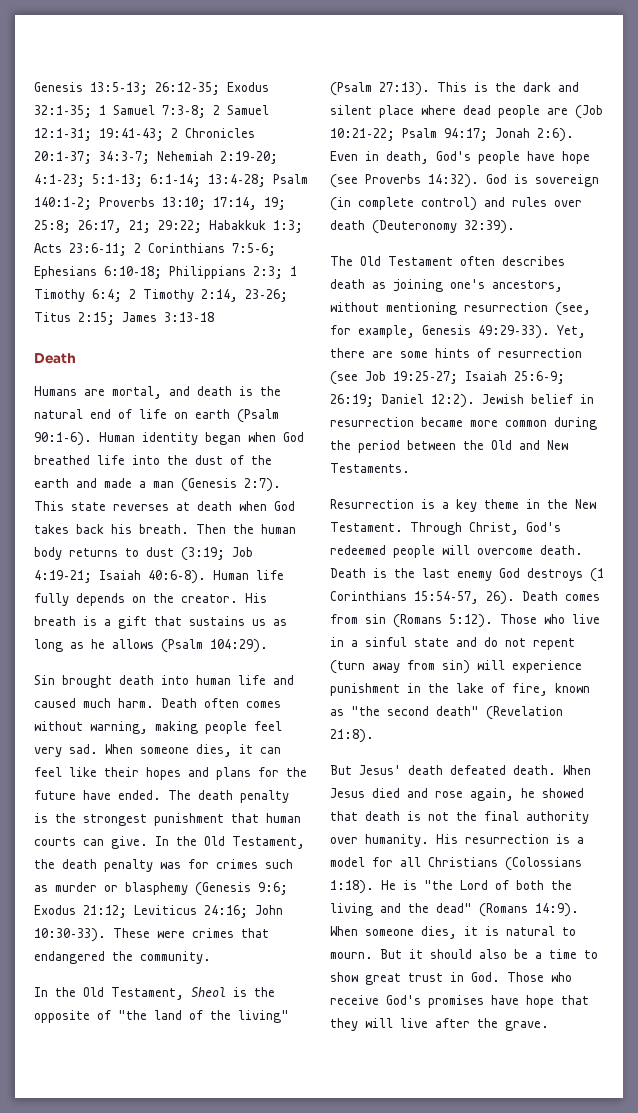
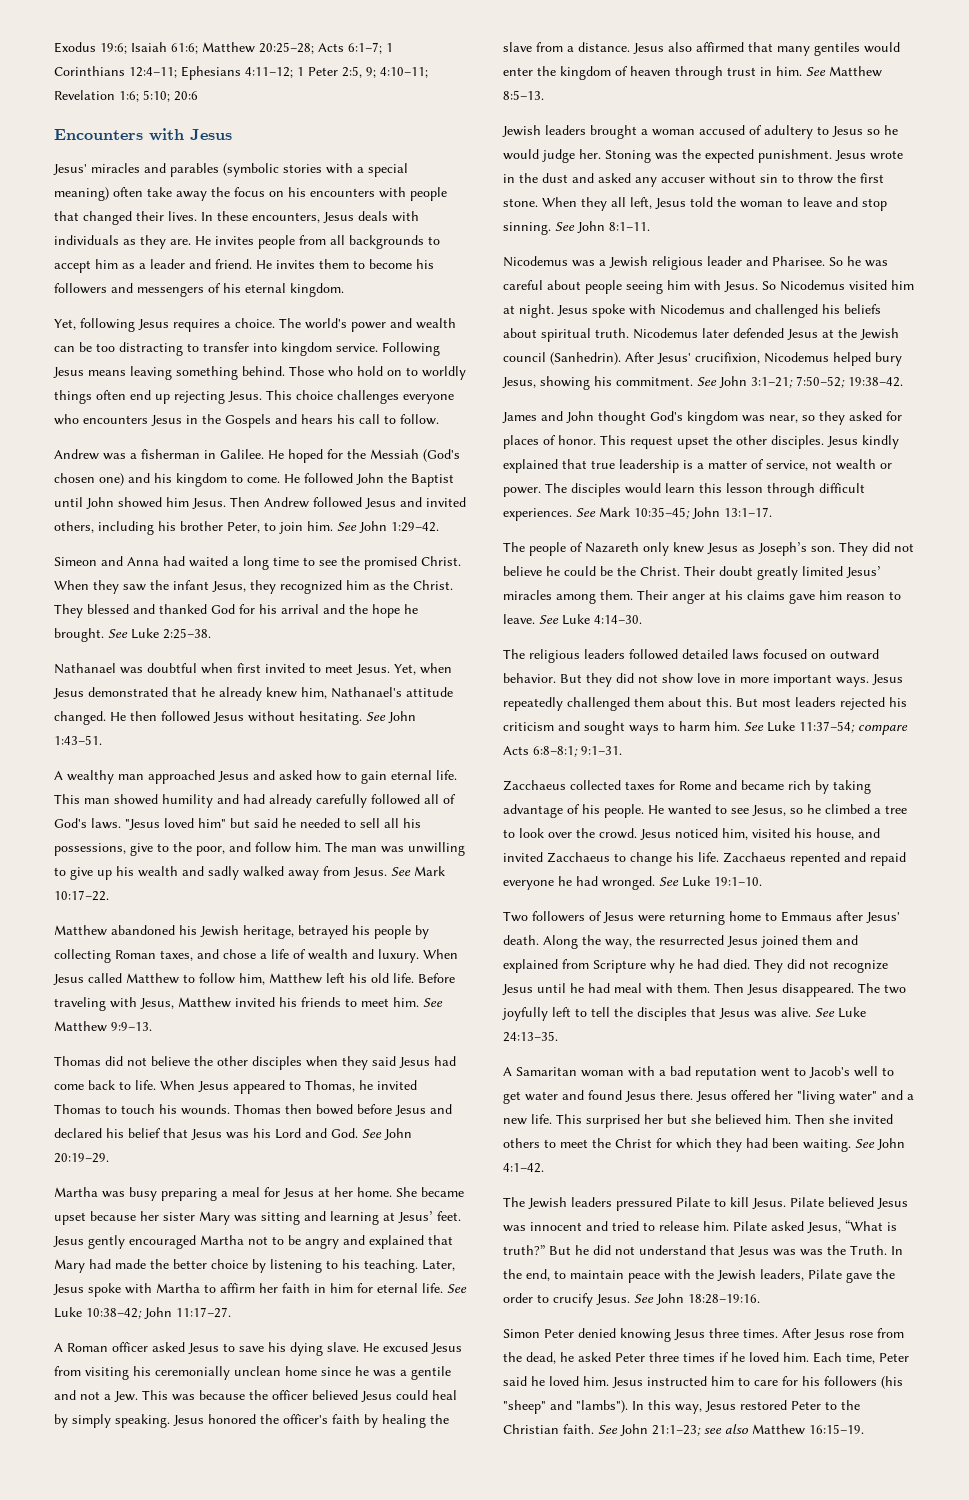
[34,82,269,95] [34,105,269,118] [34,128,255,141] [34,151,278,164] [34,174,308,187] [34,197,286,210] [34,220,303,233] [34,243,276,256] [34,266,297,279] [34,289,288,302] [34,312,214,325] [34,353,76,364] [34,386,281,399] [34,409,279,423] [34,432,304,446] [34,455,272,465] [34,478,281,492] [34,501,295,511] [34,524,296,534] [34,547,253,561] [34,570,284,584] [34,593,267,606] [34,616,287,629] [34,639,268,653] [34,675,294,688] [34,698,281,708] [34,721,282,734] [34,744,281,757] [34,767,307,780] [34,790,289,803] [34,813,301,826] [34,836,305,849] [34,859,293,872] [34,882,288,896] [34,905,283,918] [34,928,269,942] [34,951,211,964] [34,987,275,1000] [34,1010,289,1023] [330,82,579,96] [330,105,603,119] [330,128,574,142] [330,151,590,164] [330,174,599,188] [330,197,582,211] [330,220,515,234] [330,256,565,266] [330,279,563,292] [330,302,591,316] [330,325,586,339] [330,348,582,358] [330,371,565,385] [330,394,594,408] [330,417,597,430] [330,440,568,453] [330,463,410,473] [330,499,596,512] [330,522,561,535] [330,545,583,558] [330,568,604,582] [330,591,600,605] [330,614,600,628] [330,637,575,650] [330,660,582,674] [330,683,590,696] [330,706,563,720] [330,729,374,743] [330,765,591,775] [330,788,584,801] [330,811,589,824] [330,834,584,847] [330,857,582,871] [330,880,572,894] [330,903,579,917] [330,926,576,939] [330,949,598,959] [330,972,572,985] [330,995,589,1008] [330,1018,549,1031] Genesis 13:5–13; 26:12–35; Exodus 32:1–35; 1 Samuel 7:3–8; 2 Samuel 12:1–31; 19:41–43; 2 Chronicles 20:1–37; 34:3–7; Nehemiah 2:19–20; 4:1–23; 5:1–13; 6:1–14; 13:4–28; Psalm 140:1–2; Proverbs 13:10; 17:14, 19; 25:8; 26:17, 21; 29:22; Habakkuk 1:3; Acts 23:6–11; 2 Corinthians 7:5–6; Ephesians 6:10–18; Philippians 2:3; 1 Timothy 6:4; 2 Timothy 2:14, 23–26; Titus 2:15; James 3:13–18 // Death // Humans are mortal, and death is the natural end of life on earth (Psalm 90:1–6). Human identity began when God breathed life into the dust of the earth and made a man (Genesis 2:7). This state reverses at death when God takes back his breath. Then the human body returns to dust (3:19; Job 4:19–21; Isaiah 40:6–8). Human life fully depends on the creator. His breath is a gift that sustains us as long as he allows (Psalm 104:29). // Sin brought death into human life and caused much harm. Death often comes without warning, making people feel very sad. When someone dies, it can feel like their hopes and plans for the future have ended. The death penalty is the strongest punishment that human courts can give. In the Old Testament, the death penalty was for crimes such as murder or blasphemy (Genesis 9:6; Exodus 21:12; Leviticus 24:16; John 10:30–33). These were crimes that endangered the community. // In the Old Testament, Sheol is the opposite of "the land of the living" (Psalm 27:13). This is the dark and silent place where dead people are (Job 10:21–22; Psalm 94:17; Jonah 2:6). Even in death, God's people have hope (see Proverbs 14:32). God is sovereign (in complete control) and rules over death (Deuteronomy 32:39). // The Old Testament often describes death as joining one's ancestors, without mentioning resurrection (see, for example, Genesis 49:29–33). Yet, there are some hints of resurrection (see Job 19:25–27; Isaiah 25:6–9; 26:19; Daniel 12:2). Jewish belief in resurrection became more common during the period between the Old and New Testaments. // Resurrection is a key theme in the New Testament. Through Christ, God's redeemed people will overcome death. Death is the last enemy God destroys (1 Corinthians 15:54–57, 26). Death comes from sin (Romans 5:12). Those who live in a sinful state and do not repent (turn away from sin) will experience punishment in the lake of fire, known as "the second death" (Revelation 21:8). // But Jesus' death defeated death. When Jesus died and rose again, he showed that death is not the final authority over humanity. His resurrection is a model for all Christians (Colossians 1:18). He is "the Lord of both the living and the dead" (Romans 14:9). When someone dies, it is natural to mourn. But it should also be a time to show great trust in God. Those who receive God's promises have hope that they will live after the grave. -> [54,42,393,54] [54,66,428,80] [54,90,198,102] [54,128,232,141] [53,163,408,177] [54,187,447,201] [54,211,419,225] [54,235,440,249] [54,259,434,273] [54,283,344,297] [54,318,456,332] [54,342,440,356] [53,366,466,380] [54,390,454,404] [54,414,439,428] [54,449,460,463] [54,473,454,487] [54,497,466,509] [54,521,439,535] [54,556,461,570] [54,580,453,594] [54,604,418,618] [54,628,211,642] [54,663,452,675] [53,687,453,701] [54,711,416,725] [54,735,102,745] [54,770,457,784] [54,794,456,808] [54,818,421,830] [54,842,465,856] [54,866,445,880] [54,890,109,901] [54,925,429,939] [54,949,458,963] [53,973,455,985] [54,997,443,1011] [54,1021,152,1032] [54,1056,456,1070] [54,1080,417,1094] [54,1104,452,1116] [54,1128,412,1140] [54,1153,109,1163] [54,1187,464,1201] [54,1211,461,1225] [53,1235,453,1249] [54,1259,455,1273] [53,1283,467,1297] [54,1307,231,1319] [54,1342,462,1356] [54,1366,451,1380] [54,1390,457,1402] [54,1414,449,1428] [503,42,900,56] [503,66,882,80] [503,90,544,100] [502,125,898,139] [503,149,903,163] [503,173,884,187] [503,197,887,211] [503,221,650,235] [503,256,888,270] [503,280,914,294] [503,304,881,318] [503,328,899,342] [503,352,902,366] [502,376,903,390] [502,411,902,425] [503,435,899,449] [503,459,892,473] [503,483,865,497] [503,507,772,521] [503,542,914,556] [503,566,881,580] [503,590,901,604] [503,614,642,625] [503,649,879,663] [503,673,903,687] [503,697,907,711] [503,721,908,735] [503,746,622,757] [503,780,871,794] [503,804,907,818] [503,828,880,840] [503,852,906,866] [503,876,762,890] [503,911,900,925] [503,935,858,949] [503,959,888,973] [502,983,906,997] [502,1007,866,1021] [503,1031,558,1042] [503,1066,894,1080] [503,1090,914,1104] [503,1114,893,1128] [503,1138,905,1152] [503,1163,544,1173] [503,1197,908,1211] [503,1220,897,1233] [503,1245,903,1257] [503,1269,895,1283] [503,1293,760,1307] [503,1328,904,1342] [503,1352,909,1364] [503,1376,903,1389] [503,1400,860,1414] [503,1424,864,1436] Exodus 19:6; Isaiah 61:6; Matthew 20:25–28; Acts 6:1–7; 1 Corinthians 12:4–11; Ephesians 4:11–12; 1 Peter 2:5, 9; 4:10–11; Revelation 1:6; 5:10; 20:6 // Encounters with Jesus // Jesus' miracles and parables (symbolic stories with a special meaning) often take away the focus on his encounters with people that changed their lives. In these encounters, Jesus deals with individuals as they are. He invites people from all backgrounds to accept him as a leader and friend. He invites them to become his followers and messengers of his eternal kingdom. // Yet, following Jesus requires a choice. The world's power and wealth can be too distracting to transfer into kingdom service. Following Jesus means leaving something behind. Those who hold on to worldly things often end up rejecting Jesus. This choice challenges everyone who encounters Jesus in the Gospels and hears his call to follow. // Andrew was a fisherman in Galilee. He hoped for the Messiah (God's chosen one) and his kingdom to come. He followed John the Baptist until John showed him Jesus. Then Andrew followed Jesus and invited others, including his brother Peter, to join him. See John 1:29–42. // Simeon and Anna had waited a long time to see the promised Christ. When they saw the infant Jesus, they recognized him as the Christ. They blessed and thanked God for his arrival and the hope he brought. See Luke 2:25–38. // Nathanael was doubtful when first invited to meet Jesus. Yet, when Jesus demonstrated that he already knew him, Nathanael's attitude changed. He then followed Jesus without hesitating. See John 1:43–51. // A wealthy man approached Jesus and asked how to gain eternal life. This man showed humility and had already carefully followed all of God's laws. "Jesus loved him" but said he needed to sell all his possessions, give to the poor, and follow him. The man was unwilling to give up his wealth and sadly walked away from Jesus. See Mark 10:17–22. // Matthew abandoned his Jewish heritage, betrayed his people by collecting Roman taxes, and chose a life of wealth and luxury. When Jesus called Matthew to follow him, Matthew left his old life. Before traveling with Jesus, Matthew invited his friends to meet him. See Matthew 9:9–13. // Thomas did not believe the other disciples when they said Jesus had come back to life. When Jesus appeared to Thomas, he invited Thomas to touch his wounds. Thomas then bowed before Jesus and declared his belief that Jesus was his Lord and God. See John 20:19–29. // Martha was busy preparing a meal for Jesus at her home. She became upset because her sister Mary was sitting and learning at Jesus’ feet. Jesus gently encouraged Martha not to be angry and explained that Mary had made the better choice by listening to his teaching. Later, Jesus spoke with Martha to affirm her faith in him for eternal life. See Luke 10:38–42; John 11:17–27. // A Roman officer asked Jesus to save his dying slave. He excused Jesus from visiting his ceremonially unclean home since he was a gentile and not a Jew. This was because the officer believed Jesus could heal by simply speaking. Jesus honored the officer's faith by healing the slave from a distance. Jesus also affirmed that many gentiles would enter the kingdom of heaven through trust in him. See Matthew 8:5–13. // Jewish leaders brought a woman accused of adultery to Jesus so he would judge her. Stoning was the expected punishment. Jesus wrote in the dust and asked any accuser without sin to throw the first stone. When they all left, Jesus told the woman to leave and stop sinning. See John 8:1–11. // Nicodemus was a Jewish religious leader and Pharisee. So he was careful about people seeing him with Jesus. So Nicodemus visited him at night. Jesus spoke with Nicodemus and challenged his beliefs about spiritual truth. Nicodemus later defended Jesus at the Jewish council (Sanhedrin). After Jesus' crucifixion, Nicodemus helped bury Jesus, showing his commitment. See John 3:1–21; 7:50–52; 19:38–42. // James and John thought God's kingdom was near, so they asked for places of honor. This request upset the other disciples. Jesus kindly explained that true leadership is a matter of service, not wealth or power. The disciples would learn this lesson through difficult experiences. See Mark 10:35–45; John 13:1–17. // The people of Nazareth only knew Jesus as Joseph’s son. They did not believe he could be the Christ. Their doubt greatly limited Jesus’ miracles among them. Their anger at his claims gave him reason to leave. See Luke 4:14–30. // The religious leaders followed detailed laws focused on outward behavior. But they did not show love in more important ways. Jesus repeatedly challenged them about this. But most leaders rejected his criticism and sought ways to harm him. See Luke 11:37–54; compare Acts 6:8–8:1; 9:1–31. // Zacchaeus collected taxes for Rome and became rich by taking advantage of his people. He wanted to see Jesus, so he climbed a tree to look over the crowd. Jesus noticed him, visited his house, and invited Zacchaeus to change his life. Zacchaeus repented and repaid everyone he had wronged. See Luke 19:1–10. // Two followers of Jesus were returning home to Emmaus after Jesus' death. Along the way, the resurrected Jesus joined them and explained from Scripture why he had died. They did not recognize Jesus until he had meal with them. Then Jesus disappeared. The two joyfully left to tell the disciples that Jesus was alive. See Luke 24:13–35. // A Samaritan woman with a bad reputation went to Jacob's well to get water and found Jesus there. Jesus offered her "living water" and a new life. This surprised her but she believed him. Then she invited others to meet the Christ for which they had been waiting. See John 4:1–42. // The Jewish leaders pressured Pilate to kill Jesus. Pilate believed Jesus was innocent and tried to release him. Pilate asked Jesus, “What is truth?” But he did not understand that Jesus was was the Truth. In the end, to maintain peace with the Jewish leaders, Pilate gave the order to crucify Jesus. See John 18:28–19:16. // Simon Peter denied knowing Jesus three times. After Jesus rose from the dead, he asked Peter three times if he loved him. Each time, Peter said he loved him. Jesus instructed him to care for his followers (his "sheep" and "lambs"). In this way, Jesus restored Peter to the Christian faith. See John 21:1–23; see also Matthew 16:15–19.

